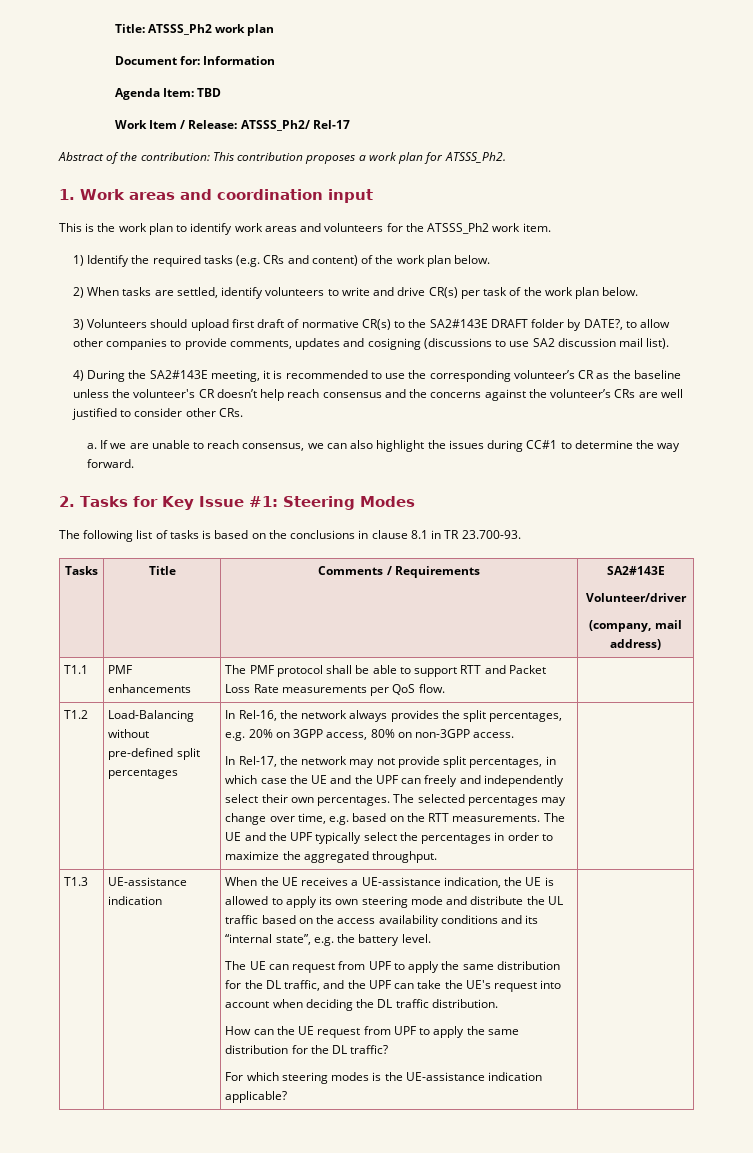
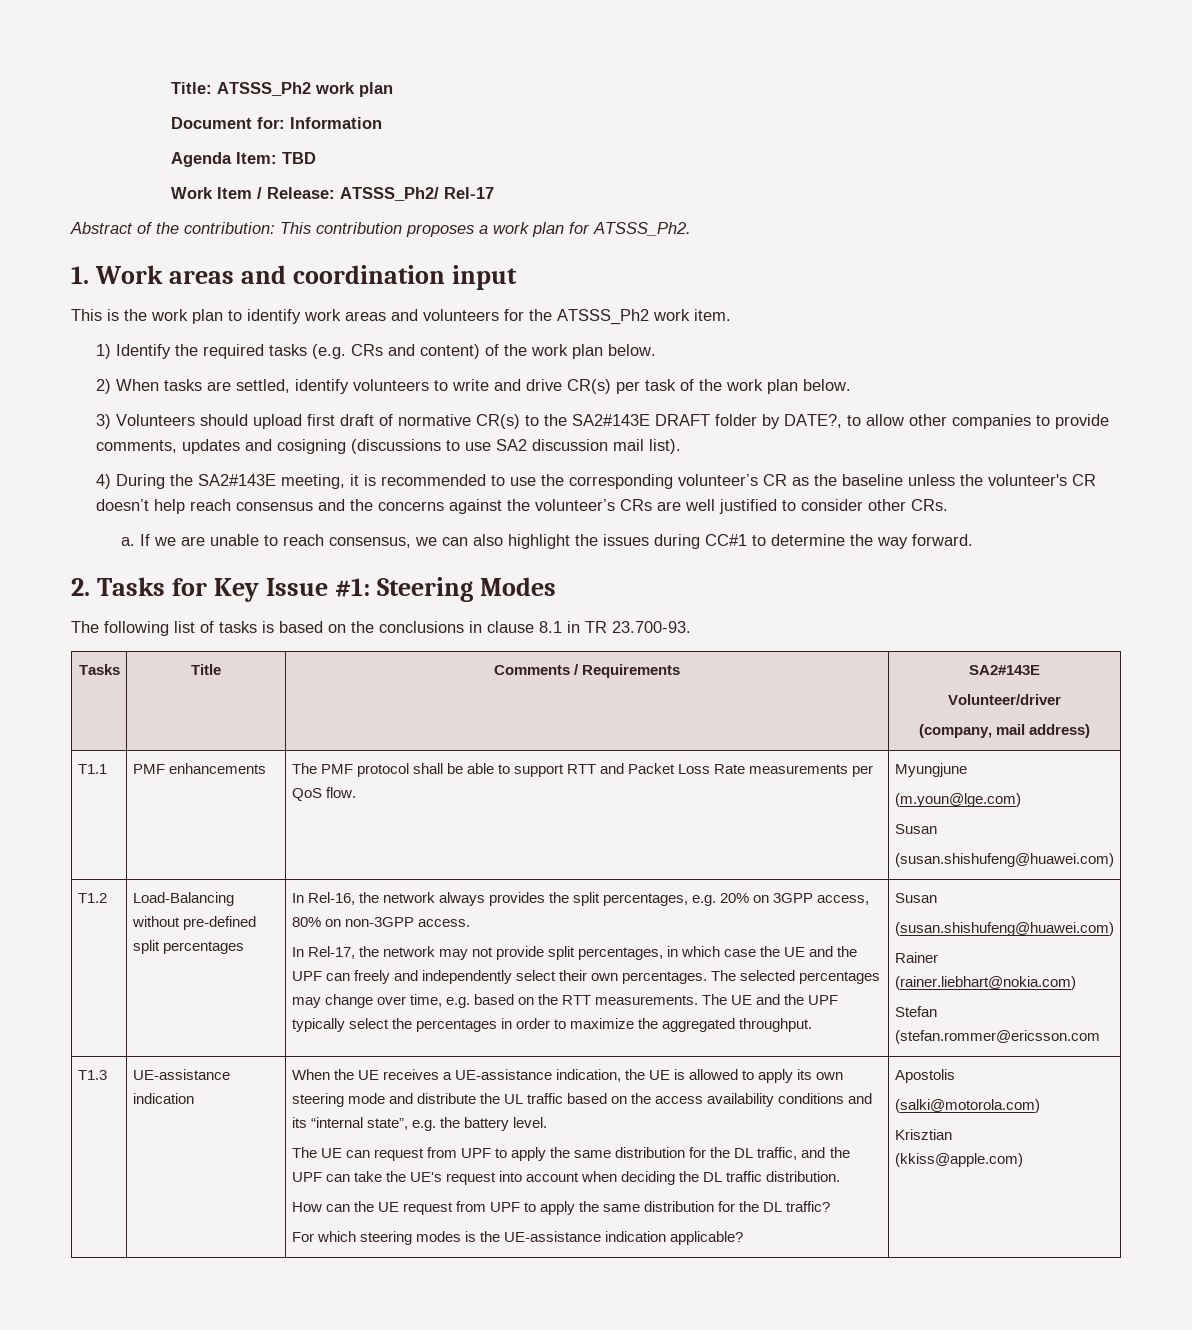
(445, 688) none -> [894,763,967,777] [894,793,1021,807] [894,824,937,834] [894,853,1114,867] Myungjune // (m.youn@lge.com) // Susan // (susan.shishufeng@huawei.com)
(438, 857) none -> [894,893,937,903] [894,922,1114,936] [894,952,938,963] [894,976,1076,990] [894,1006,937,1017] [894,1030,1100,1044] Susan // (susan.shishufeng@huawei.com) // Rainer (rainer.liebhart@nokia.com) // Stefan (stefan.rommer@ericsson.com
(288, 1097) none -> [894,1069,955,1083] [894,1099,1040,1113] [894,1129,952,1140] [894,1153,1023,1167] Apostolis // (salki@motorola.com) // Krisztian // (kkiss@apple.com)

